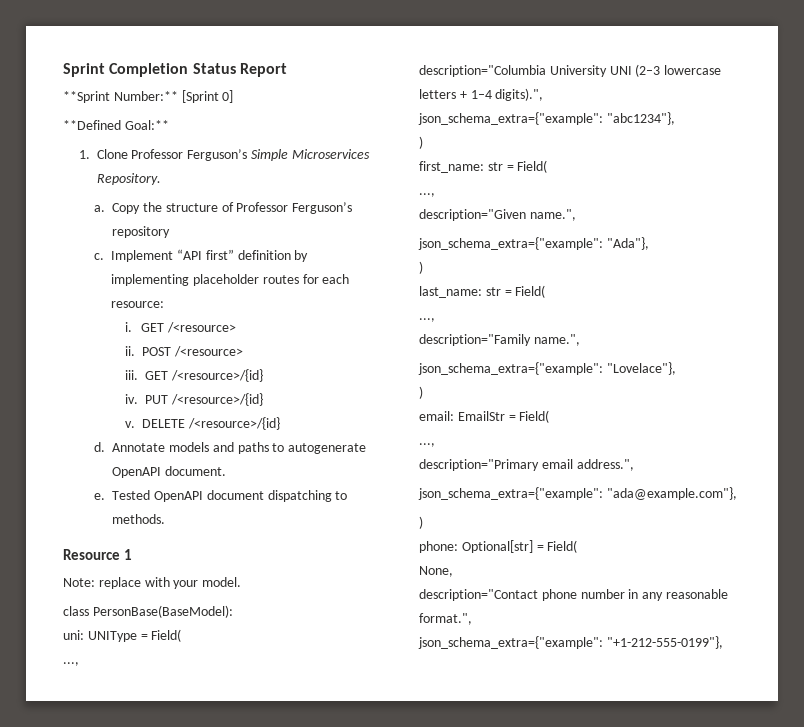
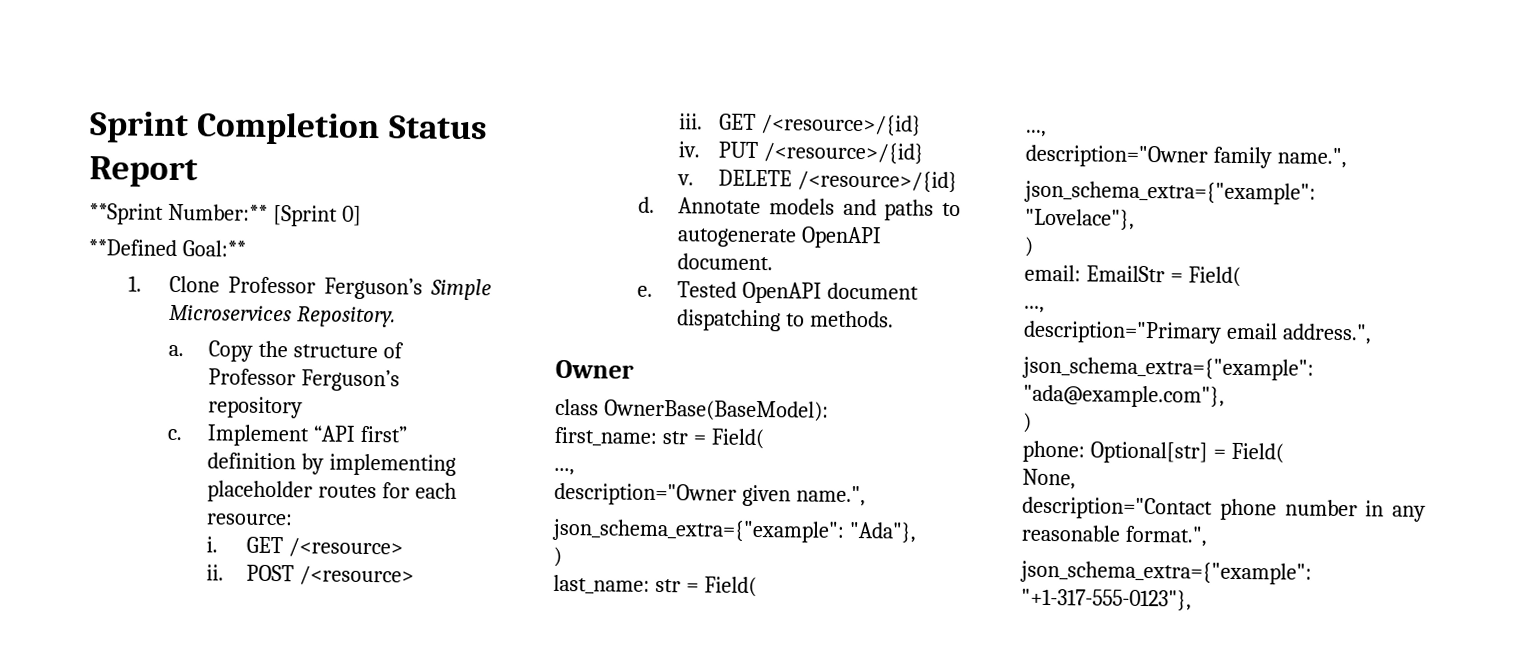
[63,549,132,560] [63,577,242,589] [63,605,233,618] [63,629,182,642] [63,662,79,666] [419,64,722,77] [419,88,544,101] [418,112,675,125] [419,136,423,149] Resource 1 // Note: replace with your model. // class PersonBase(BaseModel): // uni: UNIType = Field( // ..., // description="Columbia University UNI (2–3 lowercase letters + 1–4 digits).", // json_schema_extra={"example": "abc1234"}, // ) -> [555,359,634,379] [555,398,829,422] Owner // class OwnerBase(BaseModel):
[419,209,526,221] description="Given -> [554,482,791,507] description="Owner given
[419,334,531,346] description="Family -> [1025,144,1272,169] description="Owner family
[606,636,723,649] "+1-212-555-0199"}, -> [1021,588,1192,612] "+1-317-555-0123"},

